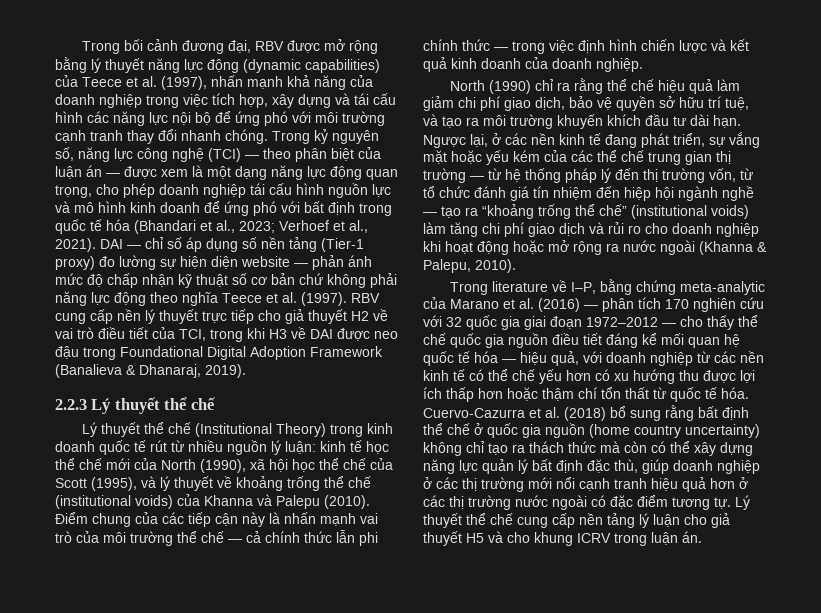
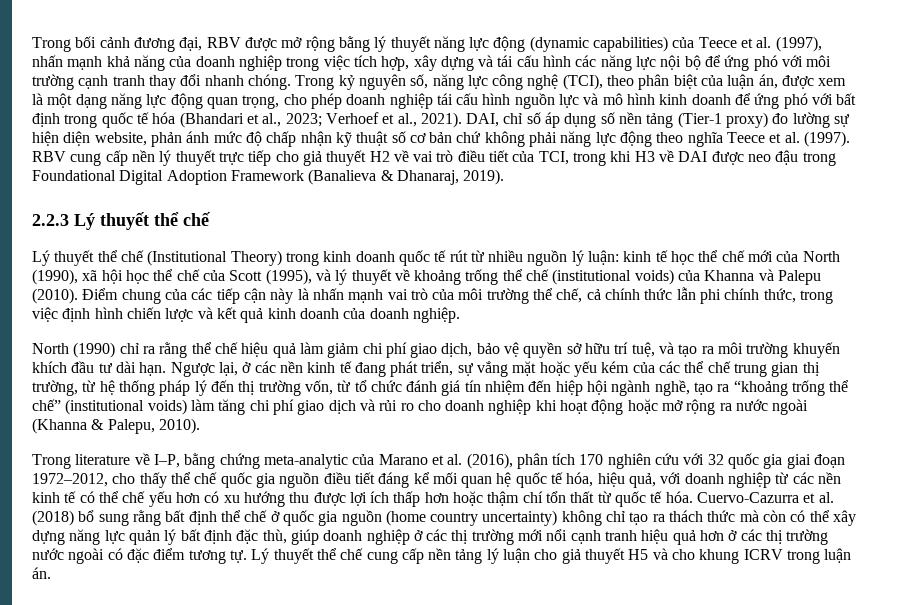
[208,148,259,162] (TCI) — -> [562,74,603,90] (TCI),
[86,165,120,177] án — -> [758,74,778,89] án,
[100,239,141,249] DAI — -> [466,113,500,127] DAI,
[241,256,308,267] website — -> [94,132,147,146] website,
[201,531,242,543] chế — -> [556,288,583,303] chế,
[462,39,508,51] thức — -> [763,288,796,303] thức,
[423,168,484,183] trường — -> [32,380,78,396] trường,
[722,186,754,201] [423,212,437,216] nghề — -> [654,380,690,396] nghề,
[538,298,598,312] (2016) — -> [466,453,513,469] (2016),
[586,317,676,327] 1972–2012 — -> [32,473,108,487] 1972–2012,
[474,351,516,363] hóa — -> [566,472,594,487] hóa,

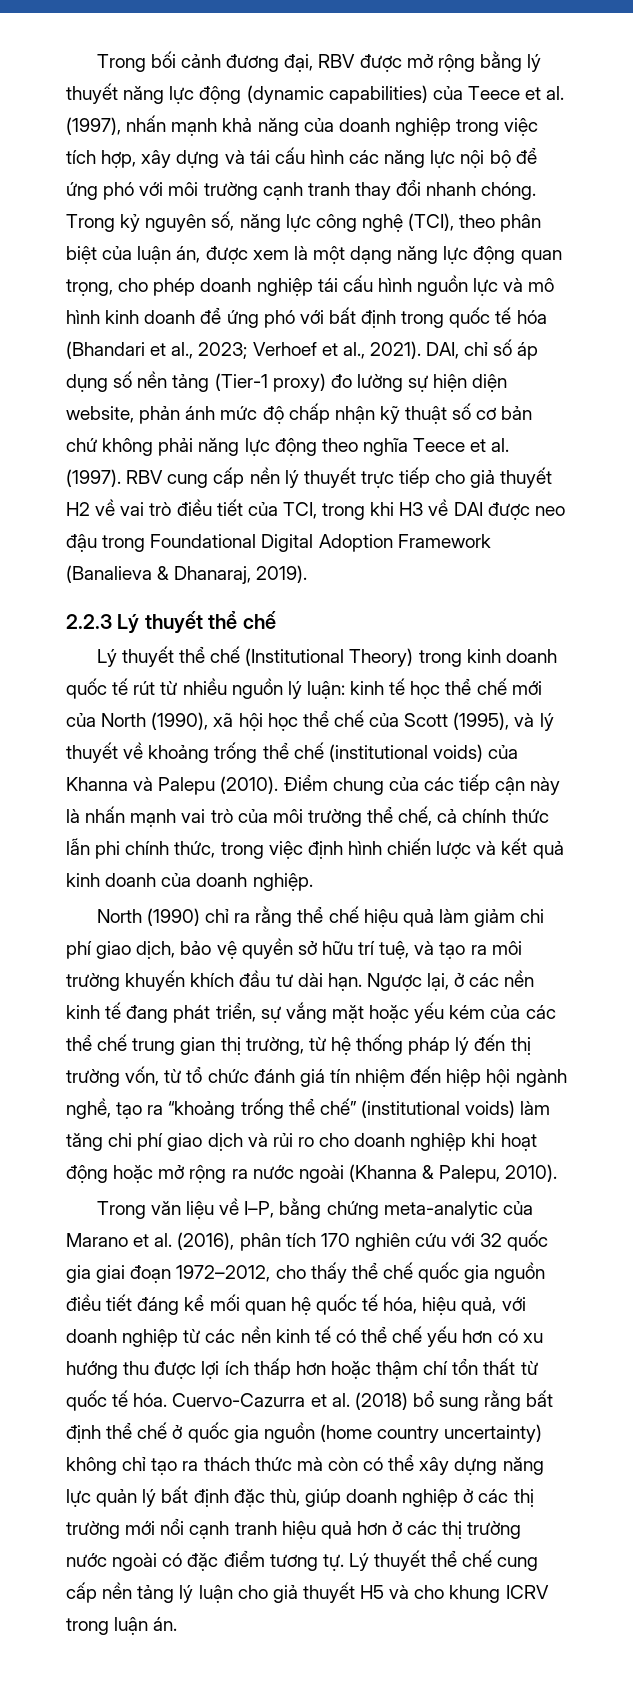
[75,454,131,465] literature -> [150,1201,215,1219] văn liệu

